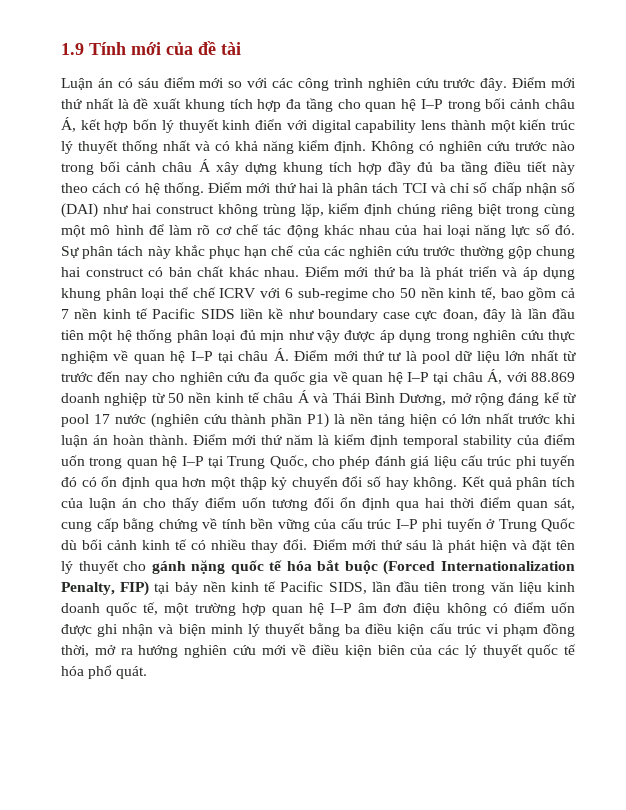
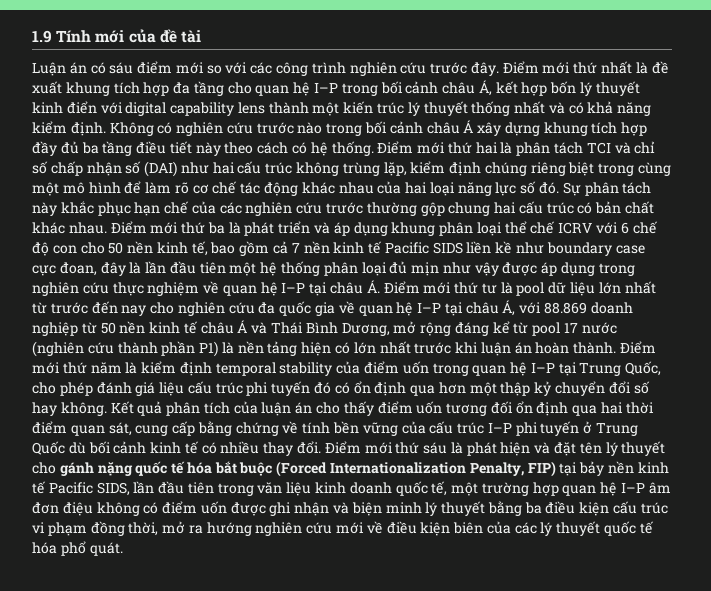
[155,205,214,214] construct -> [237,161,293,174] cấu trúc
[85,268,144,277] construct -> [518,201,574,214] cấu trúc
[297,288,368,301] sub-regime -> [632,221,658,234] [32,242,77,256] chế độ con

